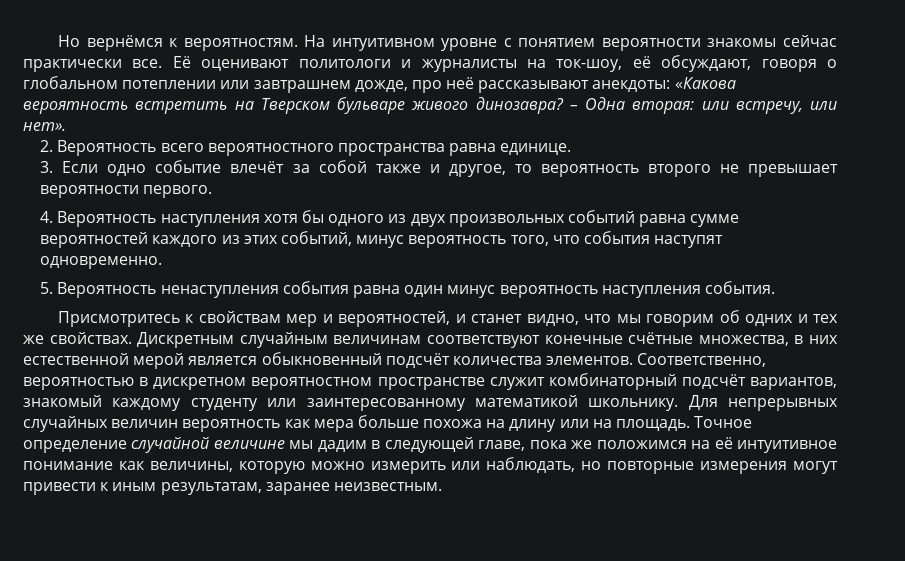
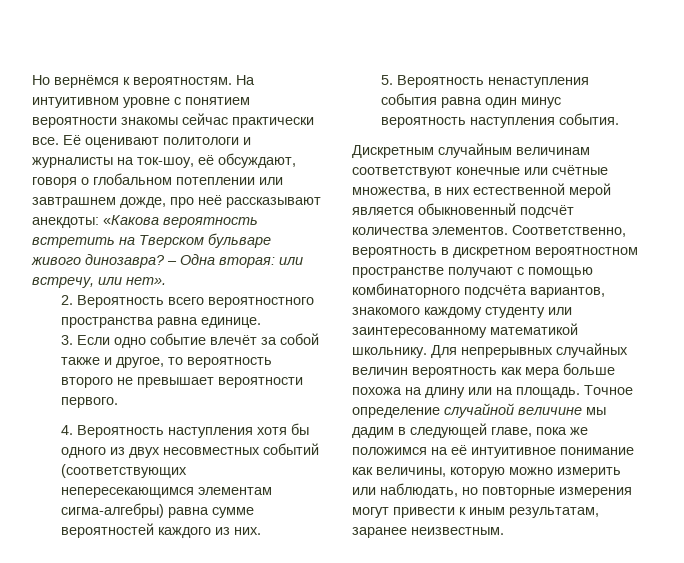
[448,210,635,227] произвольных событий -> [162,443,319,455] [60,464,187,478] [60,487,272,498] [60,503,164,518] несовместных событий (соответствующих непересекающимся элементам сигма-алгебры)
[243,231,724,248] [40,256,163,269] этих событий, минус вероятность того, что события наступят одновременно. -> [233,527,261,535] них.
[57,310,839,327] [23,332,132,344] Присмотритесь к свойствам мер и вероятностей, и станет видно, что мы говорим об одних и тех же свойствах. -> (619, 119) none
(623, 339) none -> [524,167,548,175] или
[23,377,134,390] вероятностью -> [352,247,437,258] вероятность
[489,373,837,390] [23,395,102,407] служит комбинаторный подсчёт вариантов, знакомый -> [448,267,593,278] [352,283,605,298] [352,307,420,315] получают с помощью комбинаторного подсчёта вариантов, знакомого

